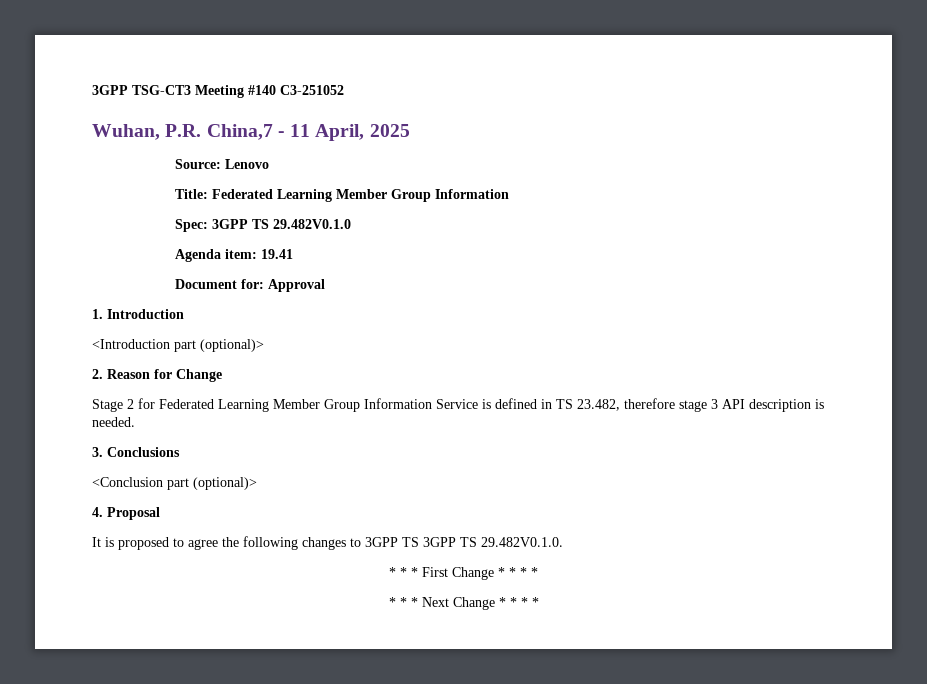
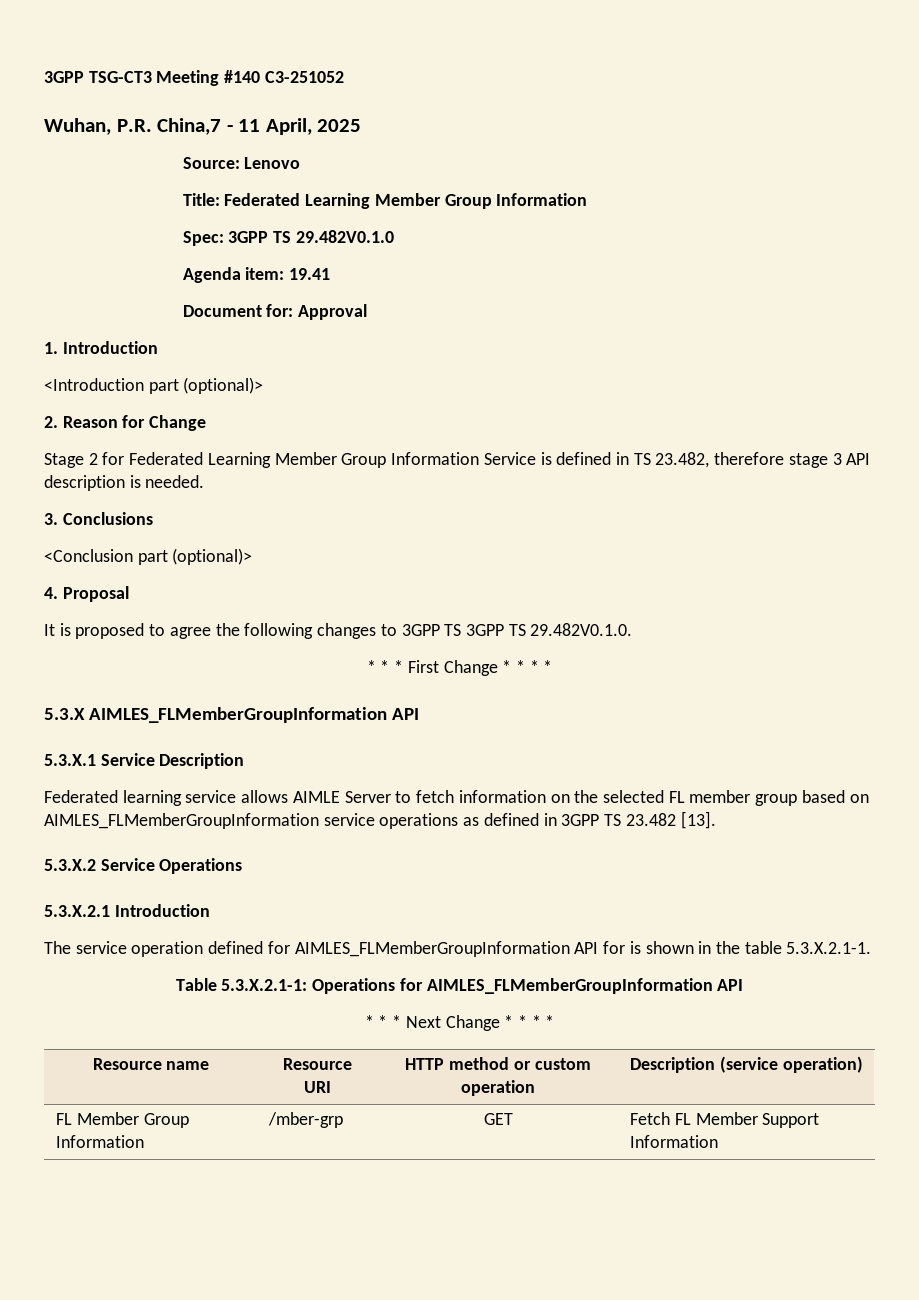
(538, 572) none -> [44,707,419,723] [44,753,245,769] [44,790,869,806] [44,811,716,829] [44,858,243,874] [44,904,210,917] [44,941,872,957] [175,978,744,994] // 5.3.X AIMLES_FLMemberGroupInformation API // 5.3.X.1 Service Description // Federated learning service allows AIMLE Server to fetch information on the selected FL member group based on AIMLES_FLMemberGroupInformation service operations as defined in 3GPP TS 23.482 [13]. // 5.3.X.2 Service Operations // 5.3.X.2.1 Introduction // The service operation defined for AIMLES_FLMemberGroupInformation API for is shown in the table 5.3.X.2.1-1. // Table 5.3.X.2.1-1: Operations for AIMLES_FLMemberGroupInformation API
(539, 602) none -> [92,1058,210,1070] [283,1058,352,1070] [304,1081,331,1093] [405,1057,591,1070] [461,1080,535,1096] [630,1056,863,1073] [56,1112,189,1128] [56,1135,145,1148] [268,1112,344,1128] [483,1113,513,1125] [630,1112,820,1128] [630,1135,719,1148] // Resource name | Resource URI | HTTP method or custom operation | Description (service operation) // FL Member Group Information | /mber-grp | GET | Fetch FL Member Support Information

